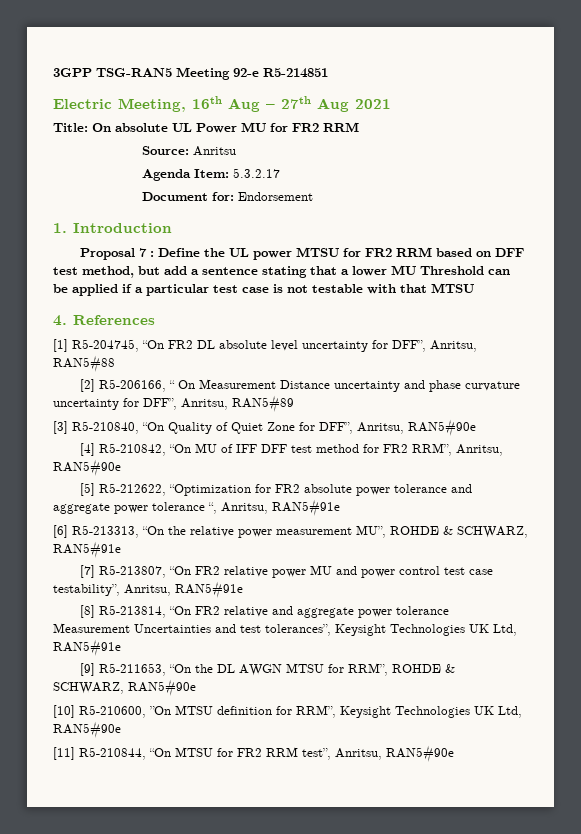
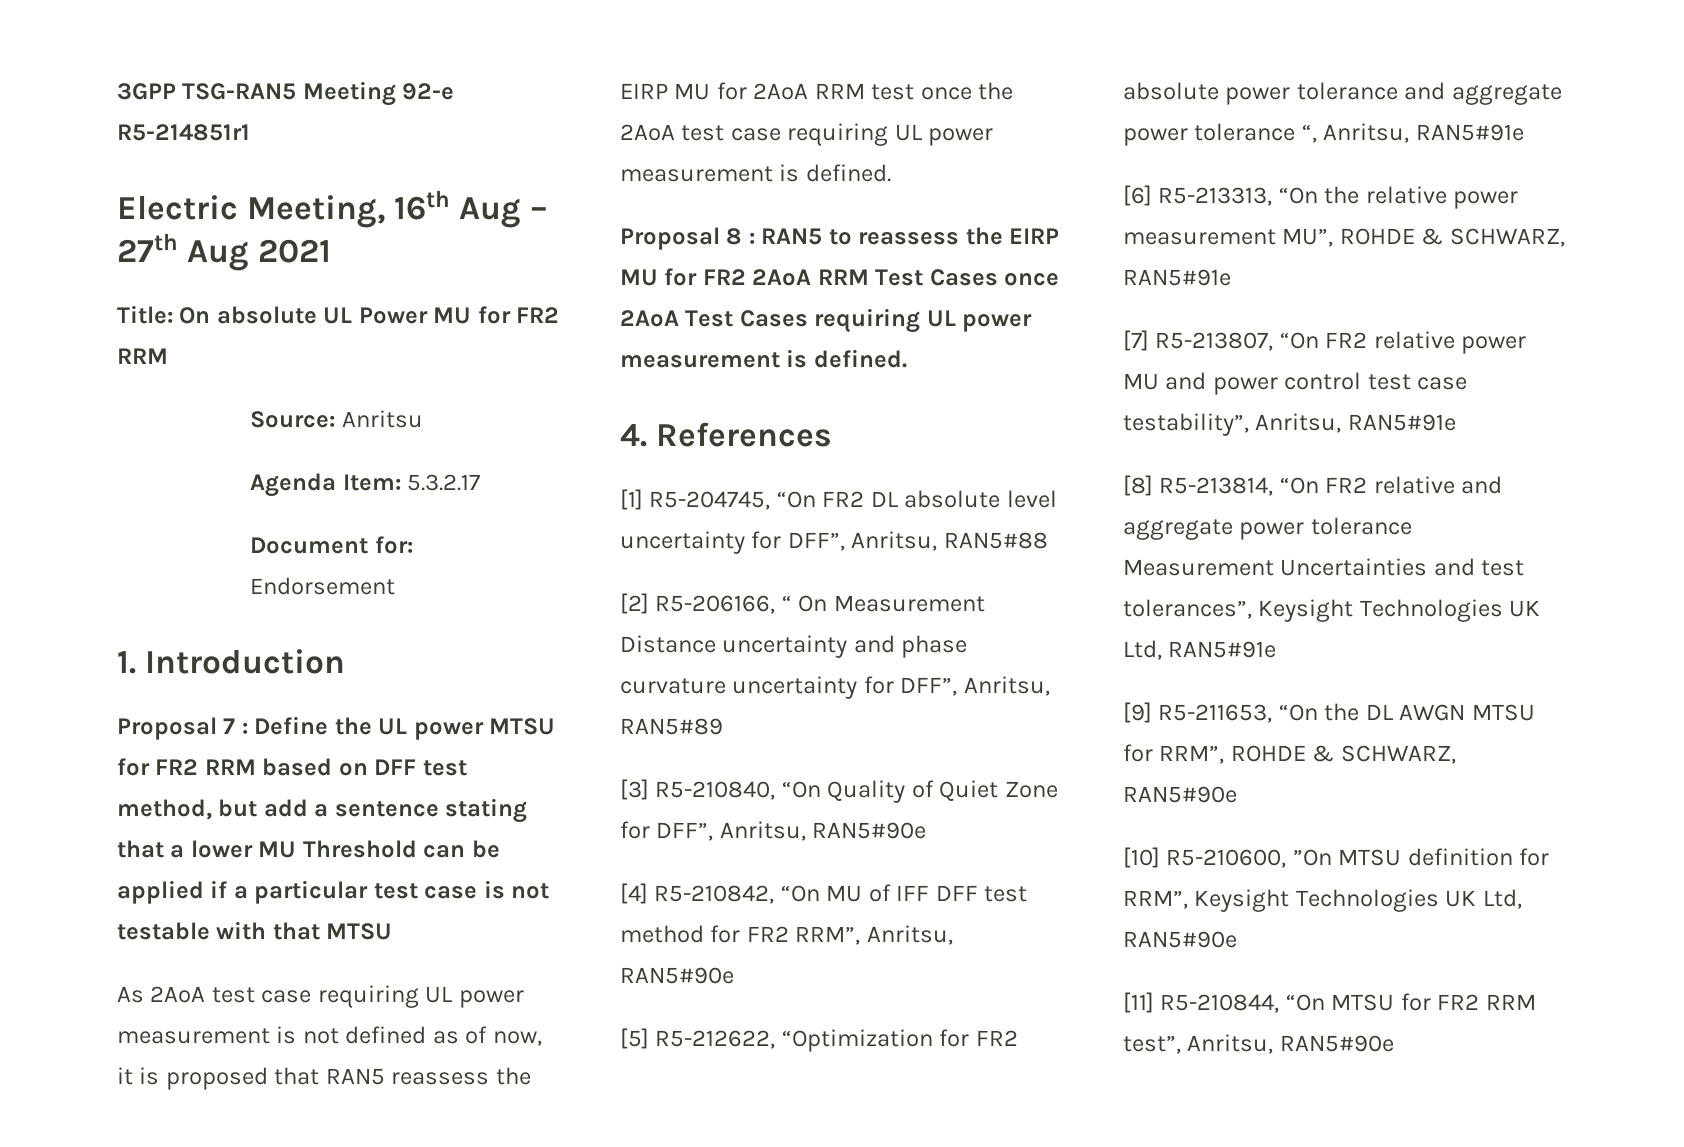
[263,68,328,78] R5-214851 -> [117,124,250,141] R5-214851r1
(474, 288) none -> [117,985,524,1008] [117,1026,542,1046] [117,1067,531,1090] [620,82,1014,100] [620,123,994,146] [620,164,891,182] [620,227,1060,250] [620,268,1060,286] [620,308,1033,333] [620,349,907,368] // As 2AoA test case requiring UL power measurement is not defined as of now, it is proposed that RAN5 reassess the EIRP MU for 2AoA RRM test once the 2AoA test case requiring UL power measurement is defined. // Proposal 8 : RAN5 to reassess the EIRP MU for FR2 2AoA RRM Test Cases once 2AoA Test Cases requiring UL power measurement is defined.

